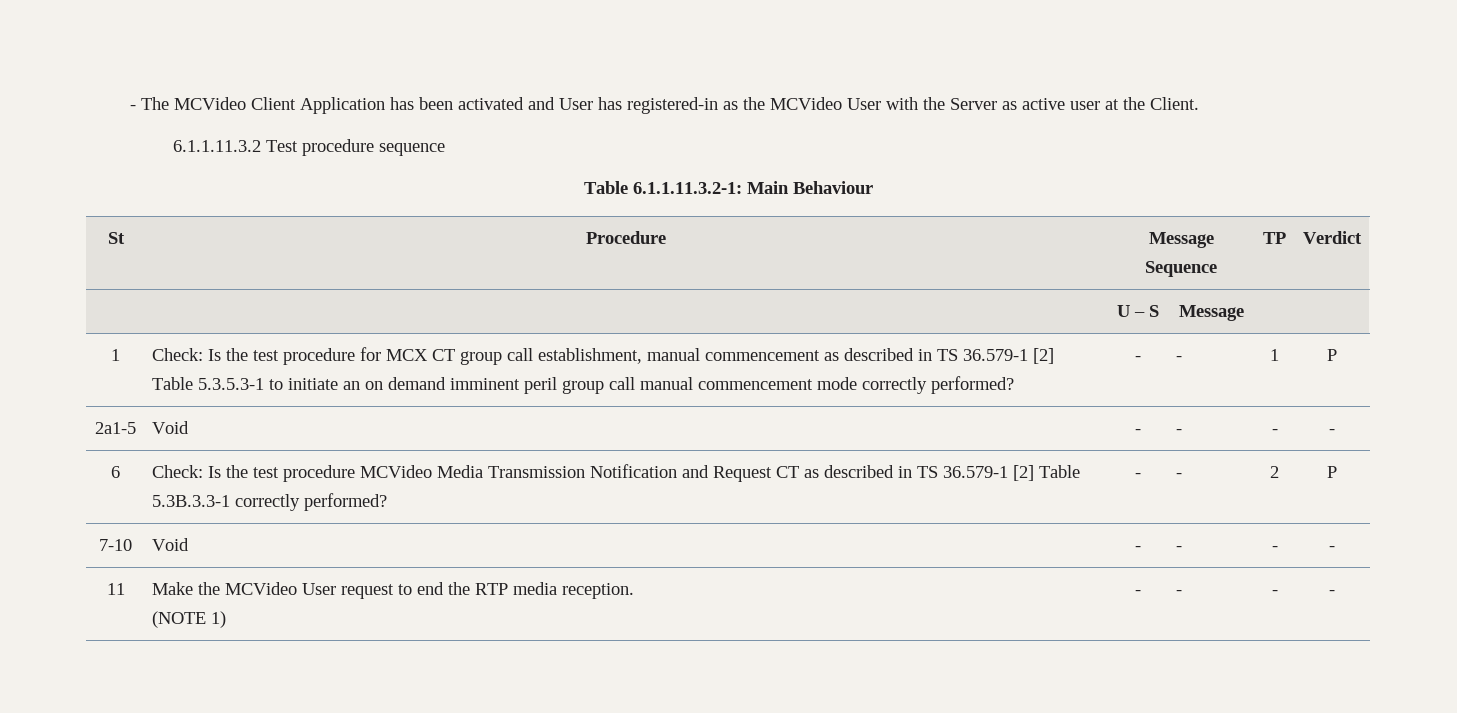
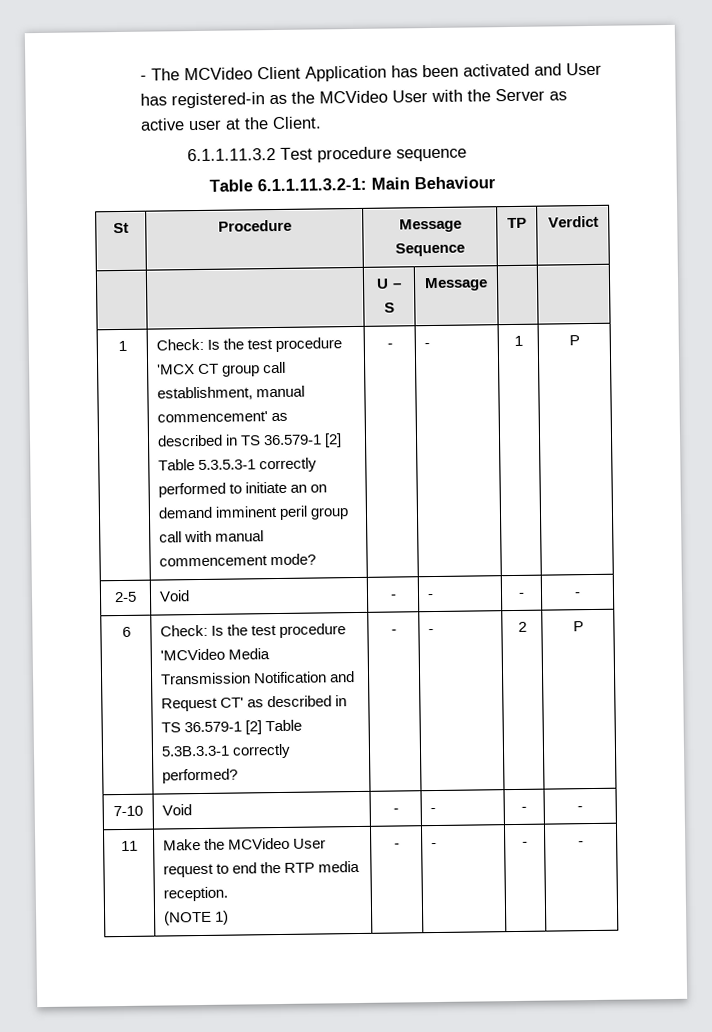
[360,347,429,361] for MCX -> [157,364,196,375] 'MCX
[705,350,821,361] commencement -> [157,411,269,423] commencement'
(265, 384) none -> [259,457,318,473] [158,482,227,498] correctly performed
[640,376,1015,394] manual commencement mode correctly performed? -> [184,530,265,543] [159,553,317,567] with manual commencement mode?
[95,422,136,434] 2a1-5 -> [114,591,137,603] 2-5
[360,465,433,478] MCVideo -> [160,648,226,661] 'MCVideo
[776,466,800,478] CT -> [220,697,245,708] CT'

